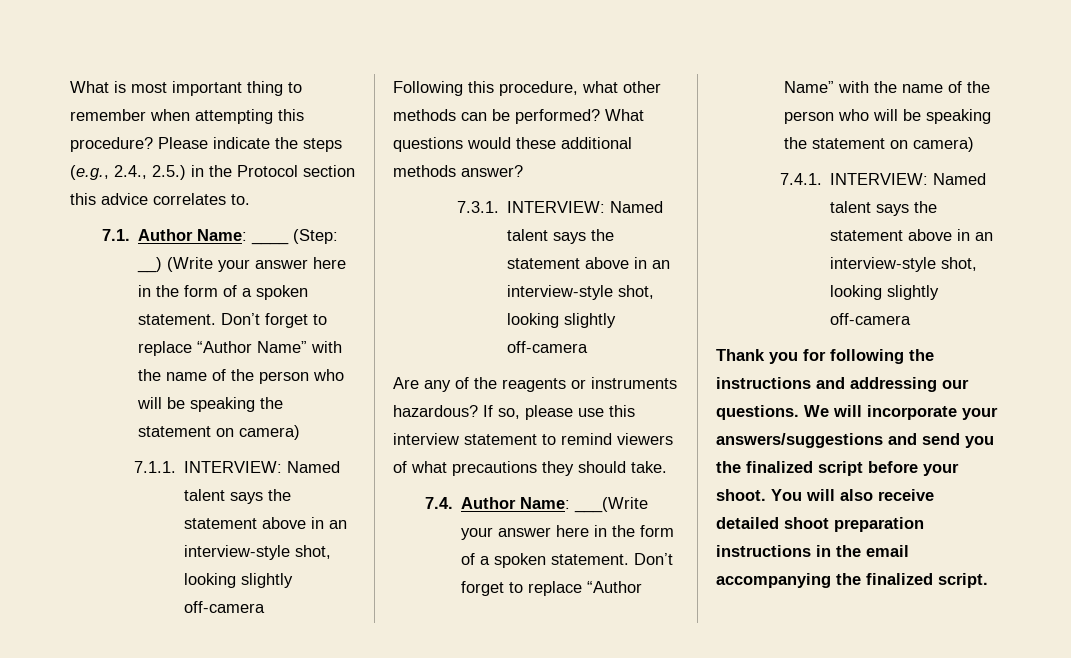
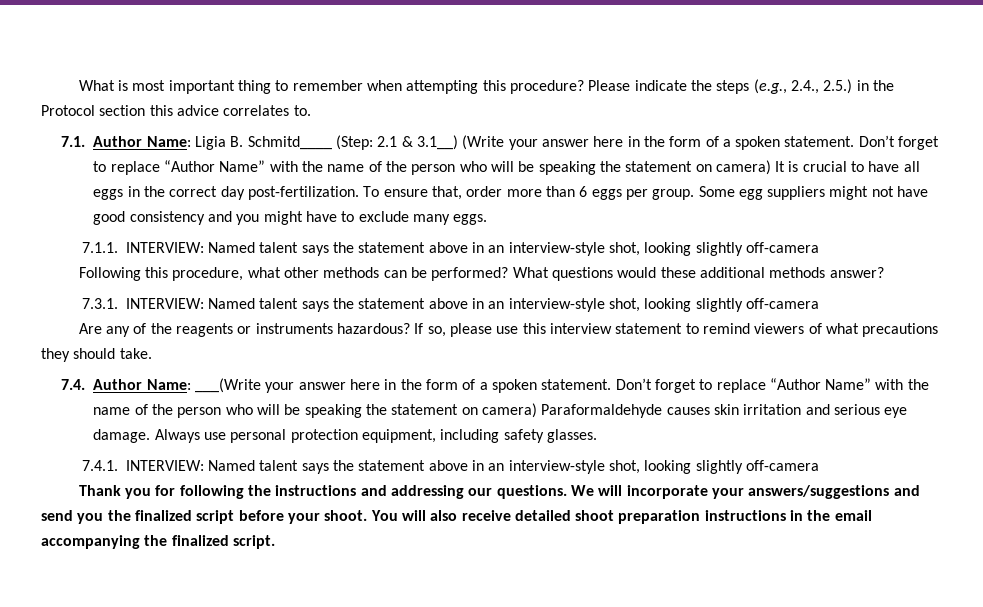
[251,229,339,245] [137,257,163,273] ____ (Step: __) -> [195,135,458,150] Ligia B. Schmitd____ (Step: 2.1 & 3.1__)
(301, 432) none -> [775,161,920,172] [93,186,929,200] [93,211,488,225] It is crucial to have all eggs in the correct day post-fertilization. To ensure that, order more than 6 eggs per group. Some egg suppliers might not have good consistency and you might have to exclude many eggs.
(975, 144) none -> [541,404,908,418] [93,429,597,443] Paraformaldehyde causes skin irritation and serious eye damage. Always use personal protection equipment, including safety glasses.

